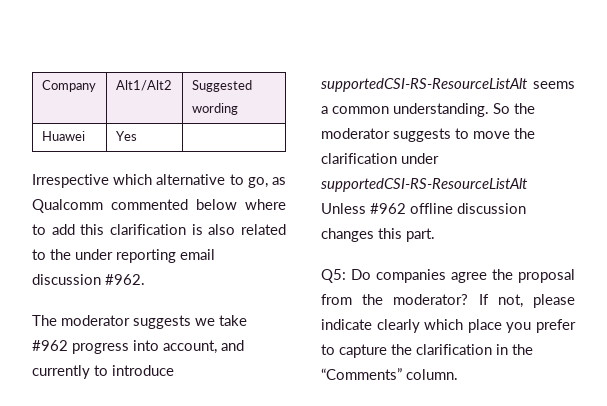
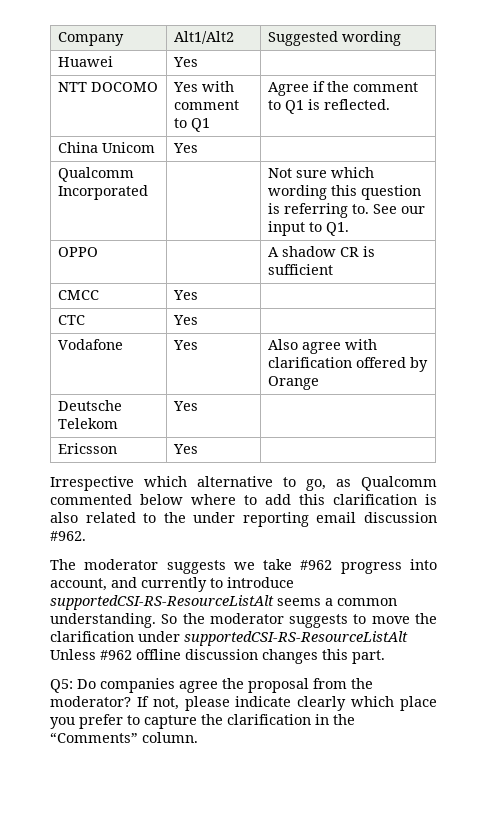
(137, 136) none -> [57,82,158,92] [172,81,234,92] [173,100,239,110] [173,118,210,132] [267,81,418,96] [267,99,390,114] [57,142,155,153] [172,143,198,153] [57,167,134,182] [57,185,148,200] [267,167,374,178] [267,185,421,200] [267,203,425,218] [267,221,349,236] [57,247,98,257] [267,246,375,257] [267,264,333,275] [57,290,99,300] [172,290,198,300] [57,315,85,325] [172,315,198,325] [57,339,123,350] [172,340,198,350] [267,339,377,354] [267,357,428,372] [267,376,319,390] [57,400,122,411] [57,418,118,429] [172,401,198,411] [57,443,117,454] [172,444,198,454] // NTT DOCOMO | Yes with comment to Q1 | Agree if the comment to Q1 is reflected. // China Unicom | Yes | // Qualcomm Incorporated | | Not sure which wording this question is referring to. See our input to Q1. // OPPO | | A shadow CR is sufficient // CMCC | Yes | // CTC | Yes | // Vodafone | Yes | Also agree with clarification offered by Orange // Deutsche Telekom | Yes | // Ericsson | Yes |

